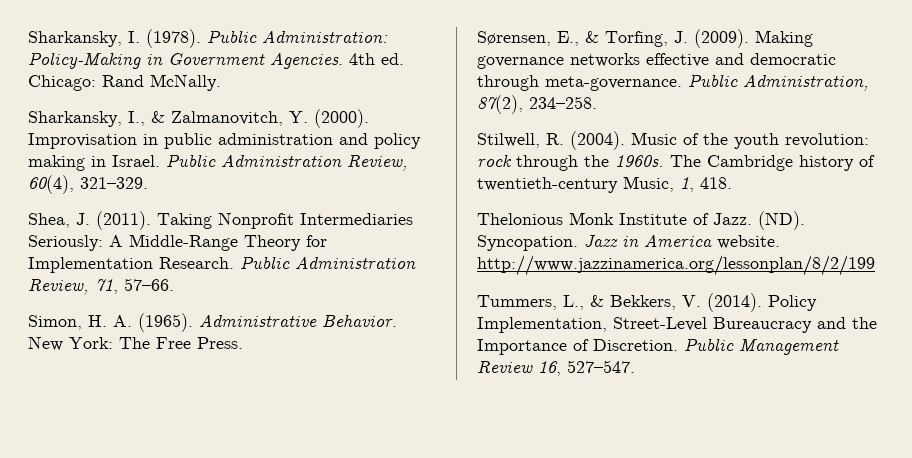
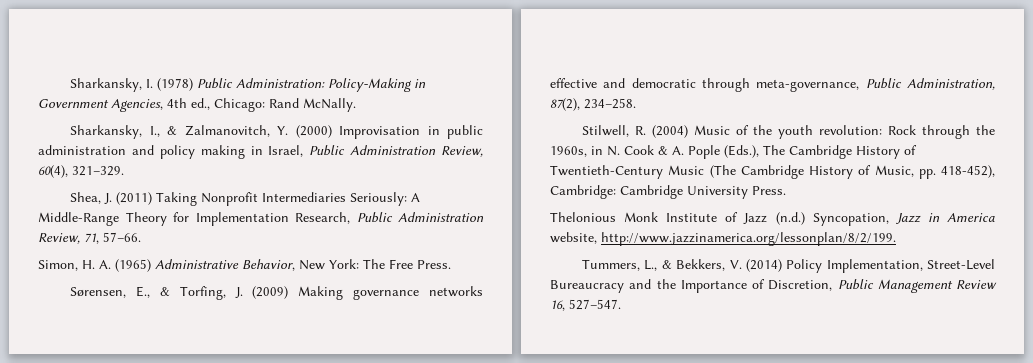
[146,29,201,48] (1978). -> [157,78,194,91] (1978)
[270,52,404,69] Agencies. 4th ed. -> [111,98,210,112] Agencies, 4th ed.,
[314,109,369,128] (2000). -> [295,125,332,138] (2000)
[112,155,160,167] Israel. -> [268,145,304,157] Israel,
[96,211,151,230] (2011). -> [116,192,153,205] (2011)
[159,257,234,269] Research. -> [295,212,350,224] Research,
[138,313,397,332] (1965). Administrative Behavior. -> [115,259,295,272] (1965) Administrative Behavior,
[694,29,749,48] (2009). -> [252,286,289,299] (2009)
[545,76,682,91] meta-governance. -> [756,79,860,92] meta-governance,
[570,131,625,150] (2004). -> [652,125,689,138] (2004)
[477,154,512,167] rock -> [888,125,917,135] Rock
[615,155,875,171] [477,176,732,193] 1960s. The Cambridge history of twentieth-century Music, 1, 418. -> [550,145,917,159] [550,165,995,179] [550,185,786,199] 1960s, in N. Cook & A. Pople (Eds.), The Cambridge History of Twentieth-Century Music (The Cambridge History of Music, pp. 418-452), Cambridge: Cambridge University Press.
[713,211,805,230] [477,235,578,251] Jazz. (ND). Syncopation. -> [743,212,889,226] Jazz (n.d.) Syncopation,
[717,235,780,249] [477,255,875,276] website. http://www.jazzinamerica.org/lessonplan/8/2/199 -> [550,232,896,246] website, http://www.jazzinamerica.org/lessonplan/8/2/199.
[707,293,762,312] (2014). -> [745,259,782,272] (2014)
[593,339,678,351] Discretion. -> [768,280,833,291] Discretion,

